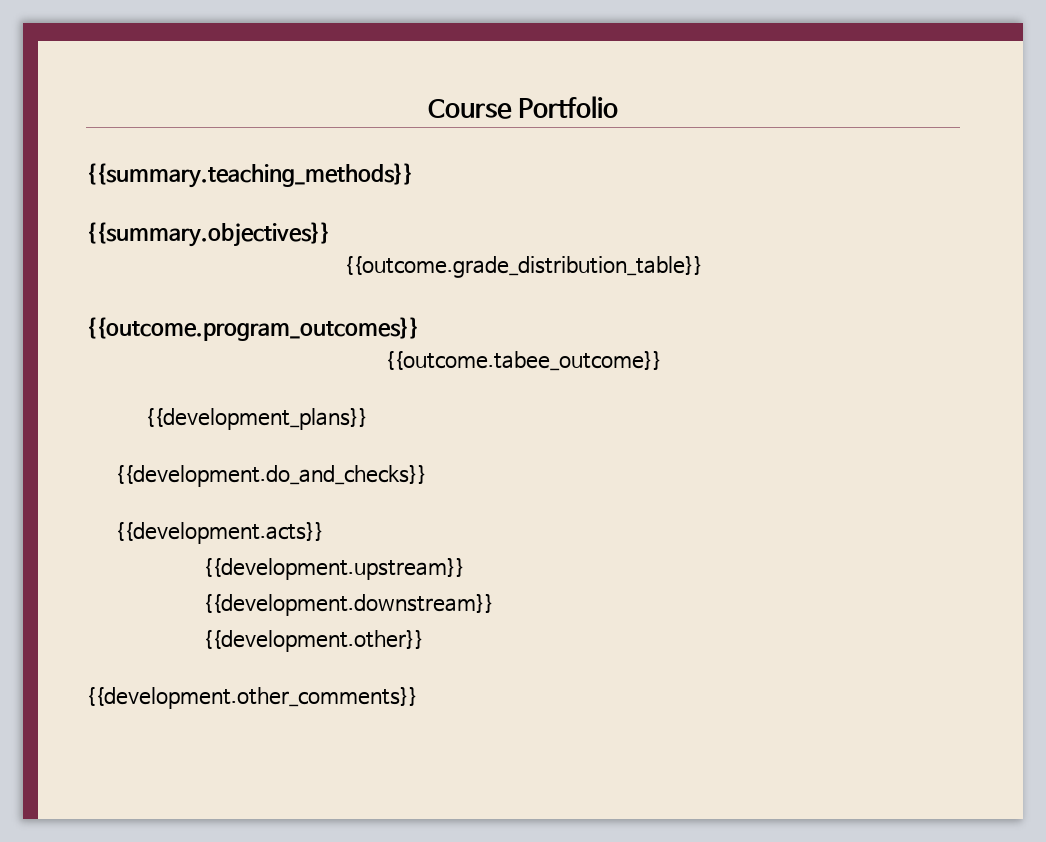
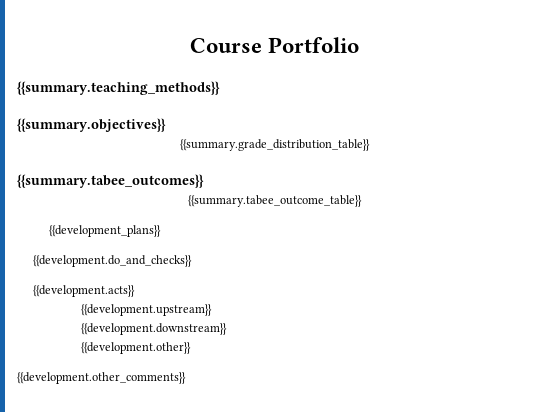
[343,256,703,278] [86,317,420,341] [384,351,662,371] {{outcome.grade_distribution_table}} // {{outcome.program_outcomes}} // {{outcome.tabee_outcome}} -> [180,139,370,151] [17,174,204,188] [188,195,362,207] {{summary.grade_distribution_table}} // {{summary.tabee_outcomes}} // {{summary.tabee_outcome_table}}

